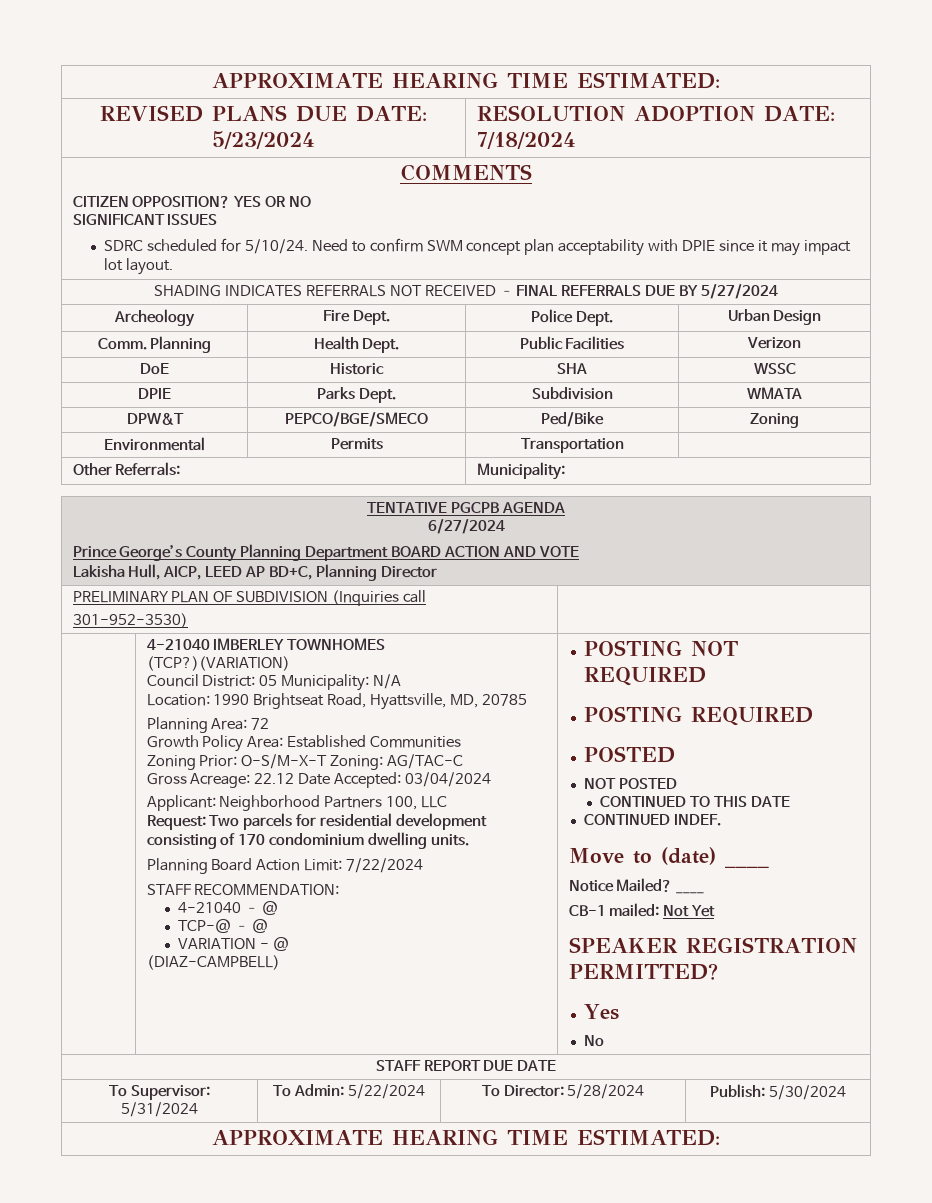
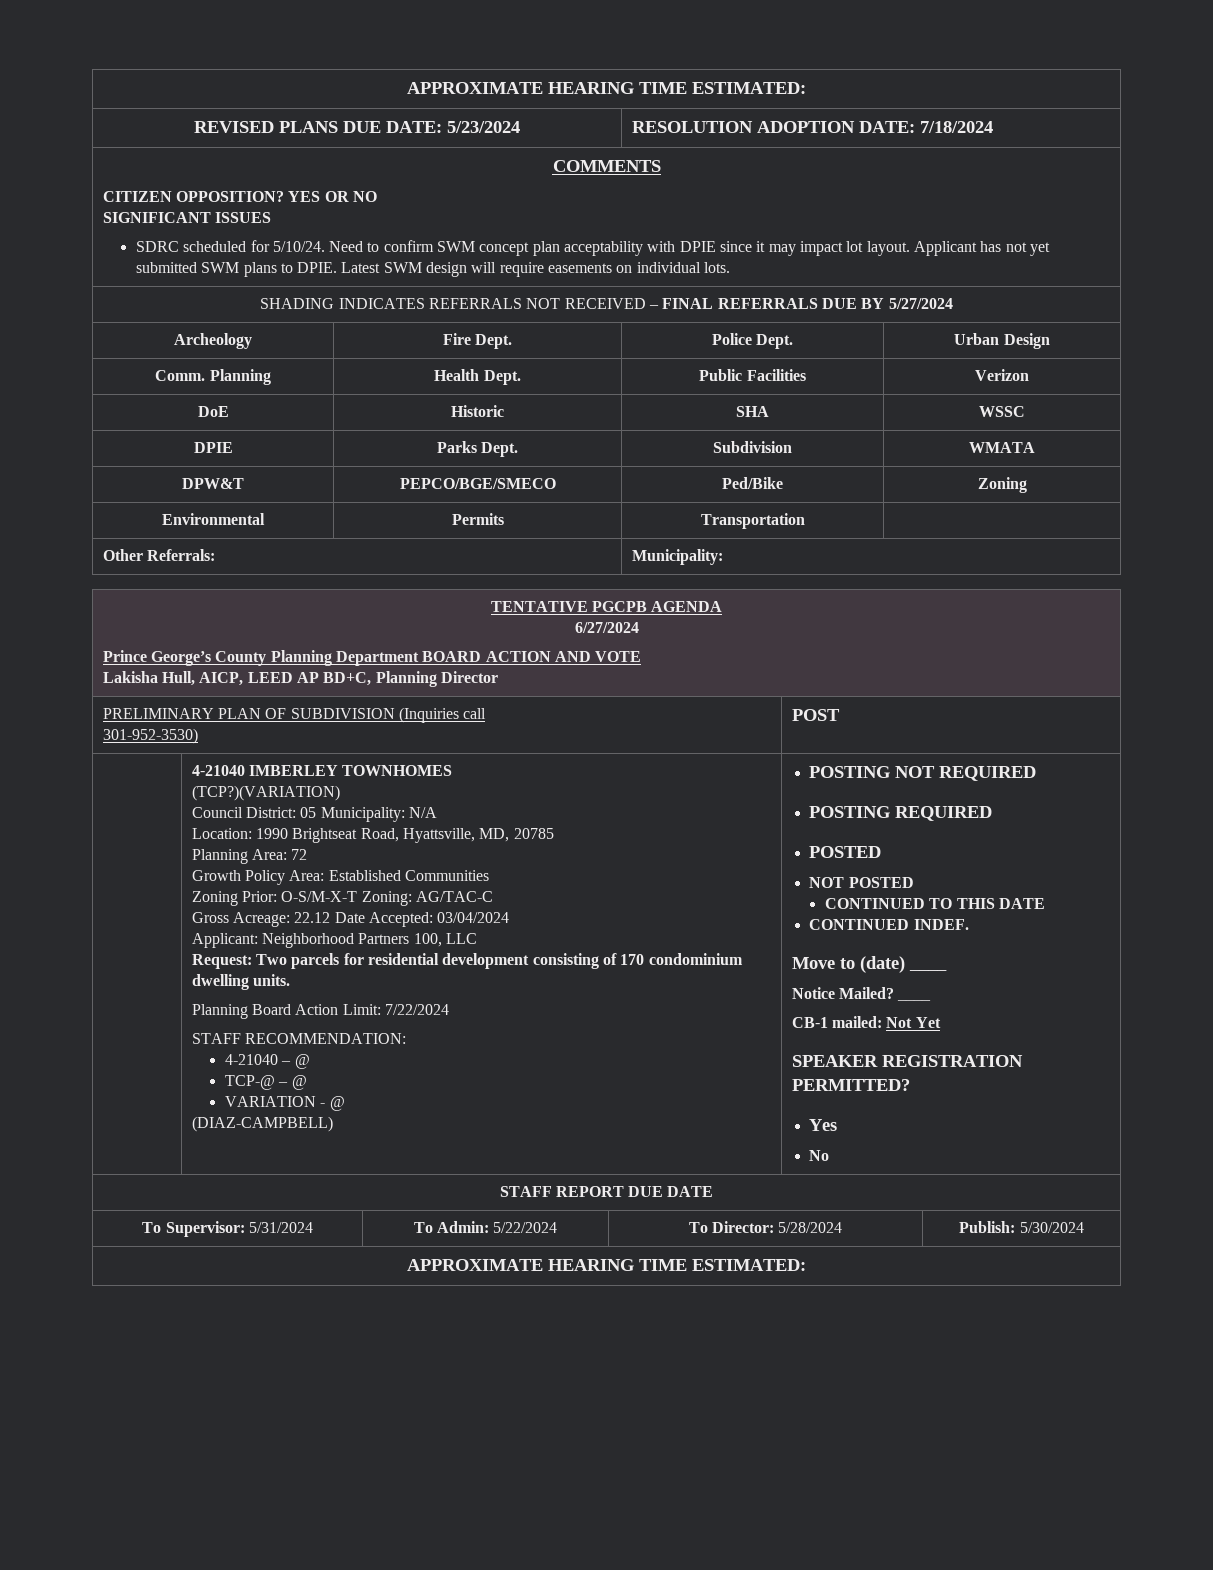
(174, 266) none -> [913,241,1050,256] [135,262,731,277] Applicant has not yet submitted SWM plans to DPIE. Latest SWM design will require easements on individual lots.
(188, 620) none -> [791,709,840,721] POST

